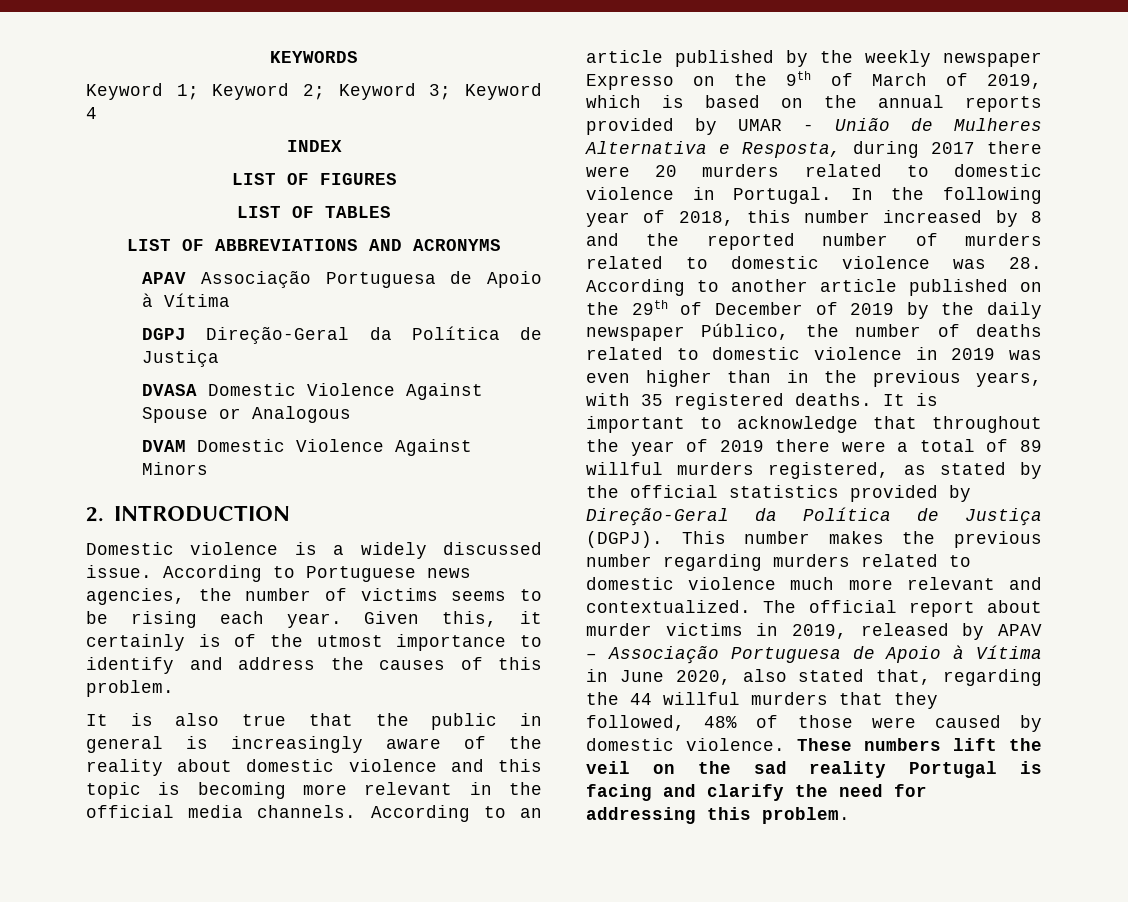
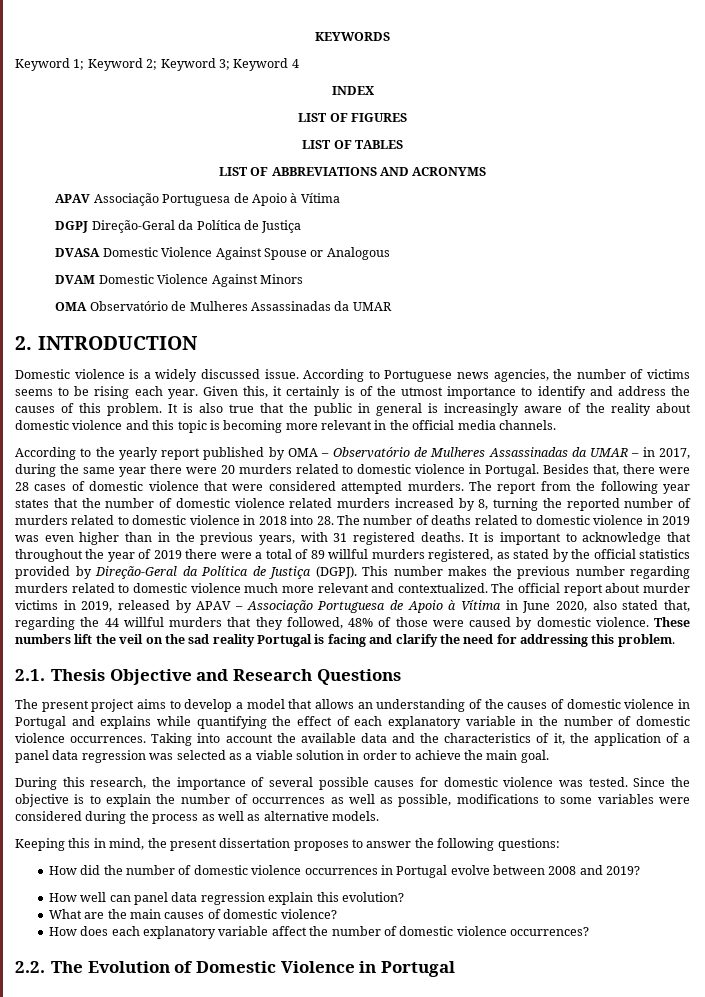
(209, 468) none -> [55,301,392,311] // OMA Observatório de Mulheres Assassinadas da UMAR
(174, 688) // -> (162, 409) none
[370,805,542,822] [586,50,1042,67] [586,71,1042,90] [586,95,1042,112] [586,117,1042,135] [585,141,975,158] According to an article published by the weekly newspaper Expresso on the 9th of March of 2019, which is based on the annual reports provided by UMAR - União de Mulheres Alternativa e Resposta, during 2017 -> [15,447,690,460] [15,464,146,477] // According to the yearly report published by OMA – Observatório de Mulheres Assassinadas da UMAR – in 2017, during the same year
[850,187,1042,204] [586,210,1042,227] [586,233,619,246] In the following year of 2018, this number increased by 8 and -> [543,464,691,476] [15,481,690,494] [15,498,538,511] Besides that, there were 28 cases of domestic violence that were considered attempted murders. The report from the following year states that the number of domestic violence related murders increased by 8, turning
[953,257,1042,269] [586,279,1042,296] [586,300,1042,319] [586,323,839,341] was 28. According to another article published on the 29th of December of 2019 by the daily newspaper Público, the -> [243,515,361,525] in 2018 into 28. The
[641,394,663,406] 35 -> [333,533,348,542] 31
(850, 815) none -> [15,669,401,685] [15,699,690,712] [15,716,690,729] [15,733,690,746] [15,750,549,763] [15,777,690,790] [15,794,690,807] [15,811,379,824] [15,838,560,851] [48,865,641,878] [48,892,404,905] [48,909,337,919] [48,926,590,939] [15,961,455,977] // 2.1. Thesis Objective and Research Questions // The present project aims to develop a model that allows an understanding of the causes of domestic violence in Portugal and explains while quantifying the effect of each explanatory variable in the number of domestic violence occurrences. Taking into account the available data and the characteristics of it, the application of a panel data regression was selected as a viable solution in order to achieve the main goal. // During this research, the importance of several possible causes for domestic violence was tested. Since the objective is to explain the number of occurrences as well as possible, modifications to some variables were considered during the process as well as alternative models. // Keeping this in mind, the present dissertation proposes to answer the following questions: // How did the number of domestic violence occurrences in Portugal evolve between 2008 and 2019? // How well can panel data regression explain this evolution? // What are the main causes of domestic violence? // How does each explanatory variable affect the number of domestic violence occurrences? // 2.2. The Evolution of Domestic Violence in Portugal

